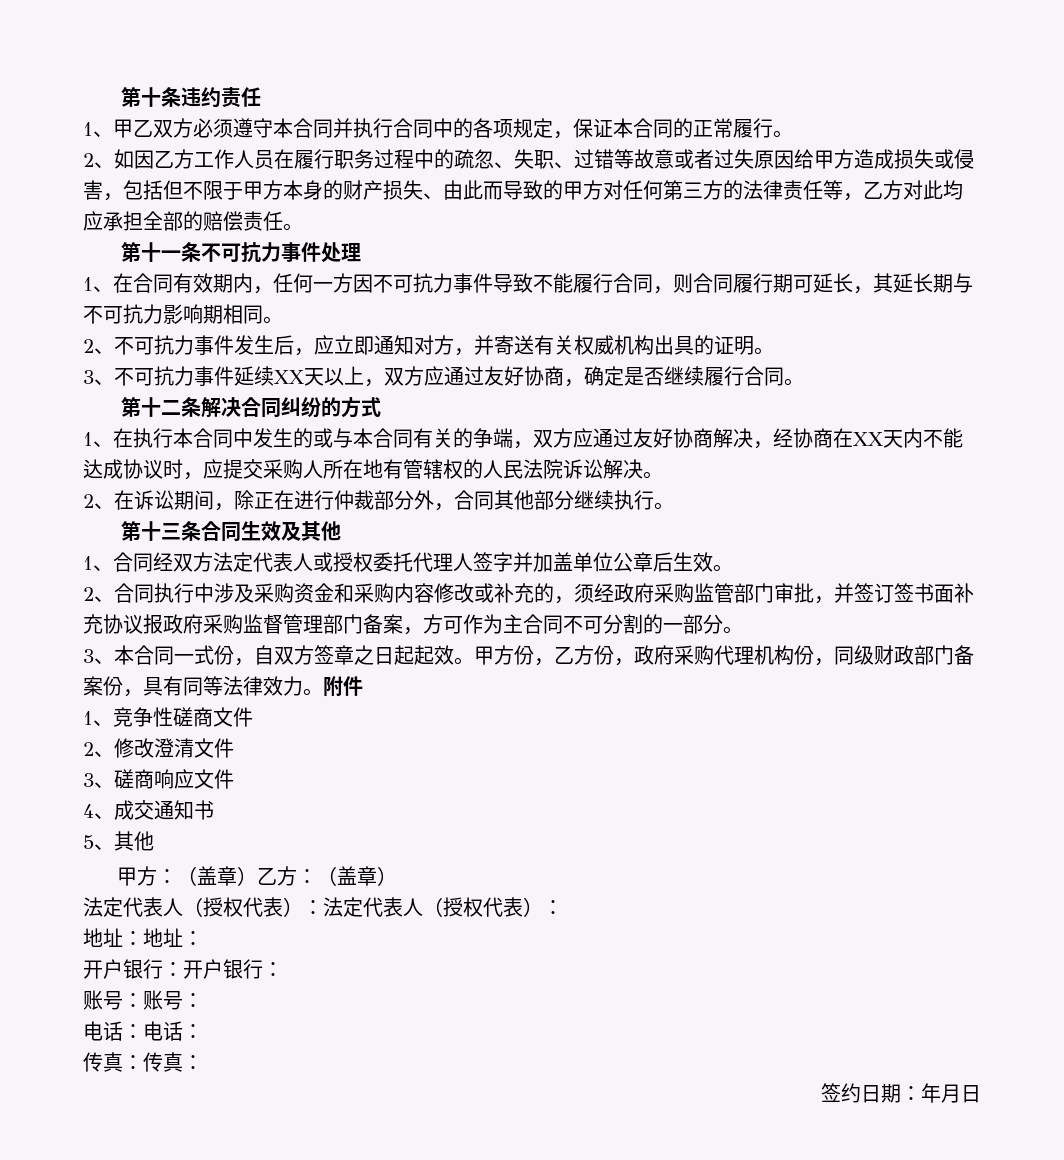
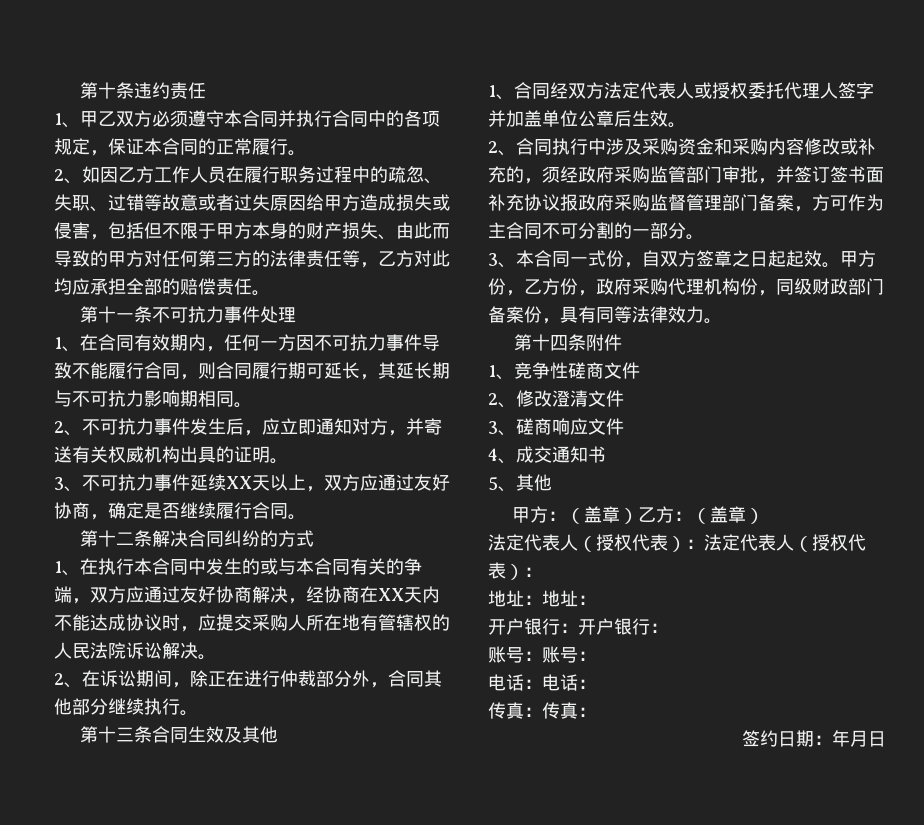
(323, 692) none -> [514,334,587,351] // 第十四条

